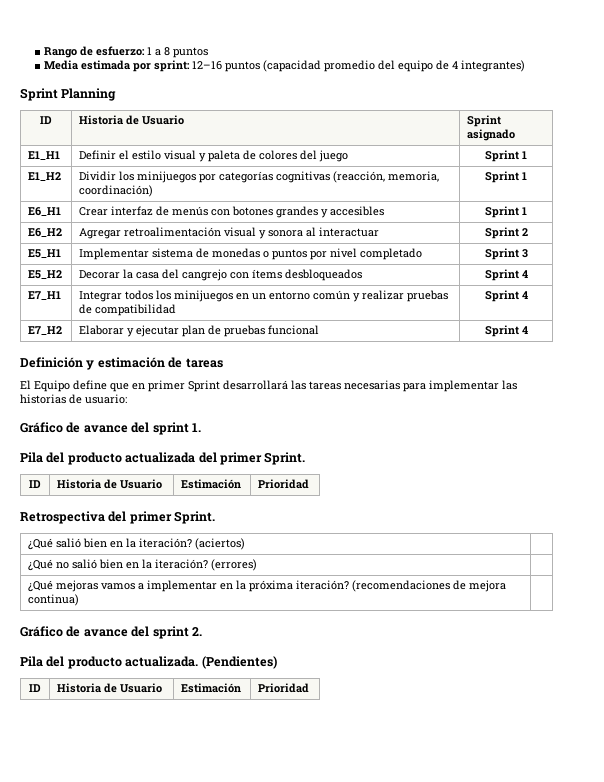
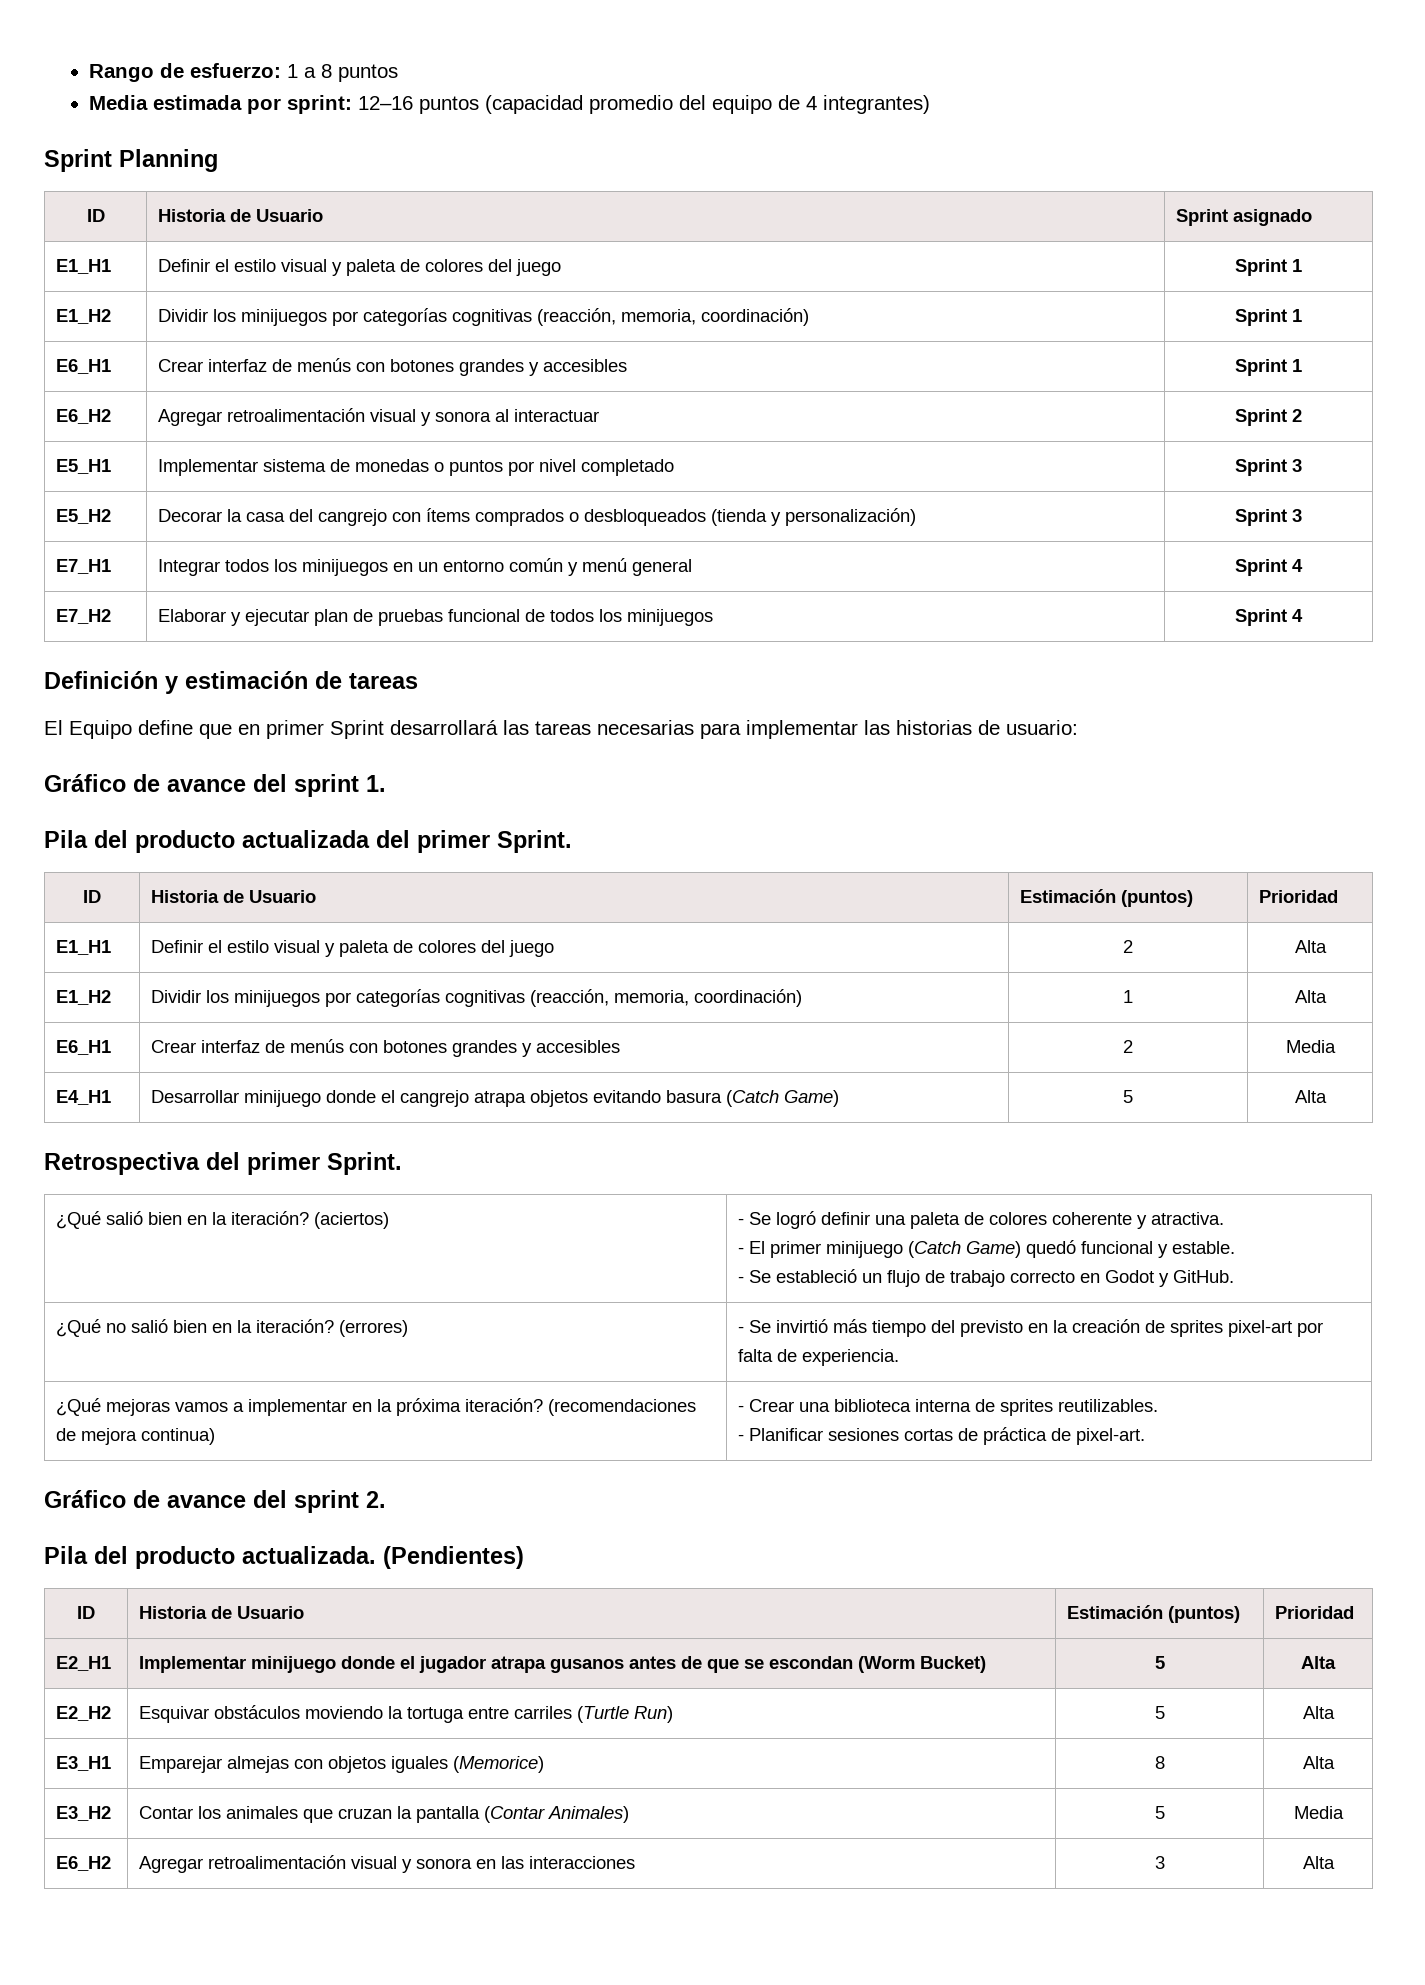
(283, 274) none -> [475,509,580,526] comprados o
[484,269,528,281] | Sprint 4 -> [711,508,917,526] [1235,509,1302,526] (tienda y personalización) | Sprint 3
[362,290,449,302] [79,304,177,316] realizar pruebas de compatibilidad -> [582,558,693,576] menú general
(320, 330) none -> [525,609,714,626] de todos los minijuegos
[258,479,310,489] | Prioridad -> [1121,890,1194,907] [1259,890,1339,903] [56,940,112,955] [151,940,555,957] [1123,940,1133,953] [1294,940,1327,953] [56,990,112,1005] [151,989,803,1007] [1123,990,1133,1003] [1294,990,1327,1003] [56,1040,112,1055] [151,1039,621,1057] [1123,1040,1133,1053] [1285,1040,1336,1053] [56,1090,112,1105] [151,1090,840,1107] [1123,1090,1133,1103] [1294,1090,1327,1103] (puntos) | Prioridad // E1_H1 | Definir el estilo visual y paleta de colores del juego | 2 | Alta // E1_H2 | Dividir los minijuegos por categorías cognitivas (reacción, memoria, coordinación) | 1 | Alta // E6_H1 | Crear interfaz de menús con botones grandes y accesibles | 2 | Media // E4_H1 | Desarrollar minijuego donde el cangrejo atrapa objetos evitando basura (Catch Game) | 5 | Alta
(246, 544) none -> [738,1211,1225,1229] [738,1240,1236,1258] [738,1269,1235,1287] - Se logró definir una paleta de colores coherente y atractiva. // - El primer minijuego (Catch Game) quedó funcional y estable. // - Se estableció un flujo de trabajo correcto en Godot y GitHub.
(258, 565) none -> [738,1319,1324,1337] [738,1349,900,1366] - Se invirtió más tiempo del previsto en la creación de sprites pixel-art por falta de experiencia.
(80, 600) none -> [738,1399,1159,1416] [738,1427,1146,1445] - Crear una biblioteca interna de sprites reutilizables. // - Planificar sesiones cortas de práctica de pixel-art.
[258,683,310,693] | Prioridad -> [1168,1606,1241,1623] [1275,1606,1355,1619] [56,1656,112,1671] [139,1656,987,1673] [1154,1656,1165,1669] [1301,1656,1336,1669] [56,1706,112,1721] [139,1705,674,1723] [1154,1706,1165,1719] [1302,1706,1335,1719] [56,1756,112,1771] [139,1756,545,1773] [1154,1756,1165,1769] [1302,1756,1335,1769] [56,1806,112,1821] [139,1806,630,1823] [1154,1806,1165,1819] [1293,1806,1344,1819] [56,1856,112,1871] [139,1855,636,1873] [1154,1856,1165,1869] [1302,1856,1335,1869] (puntos) | Prioridad // E2_H1 | Implementar minijuego donde el jugador atrapa gusanos antes de que se escondan (Worm Bucket) | 5 | Alta // E2_H2 | Esquivar obstáculos moviendo la tortuga entre carriles (Turtle Run) | 5 | Alta // E3_H1 | Emparejar almejas con objetos iguales (Memorice) | 8 | Alta // E3_H2 | Contar los animales que cruzan la pantalla (Contar Animales) | 5 | Media // E6_H2 | Agregar retroalimentación visual y sonora en las interacciones | 3 | Alta

